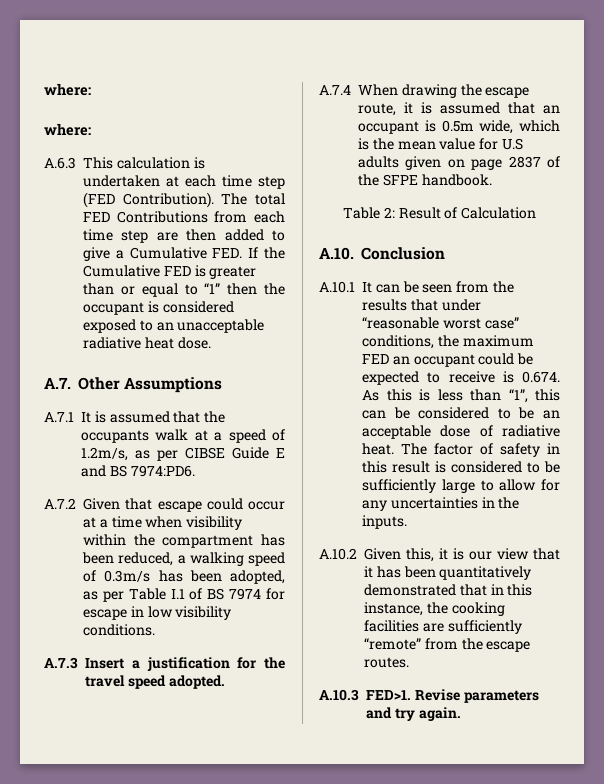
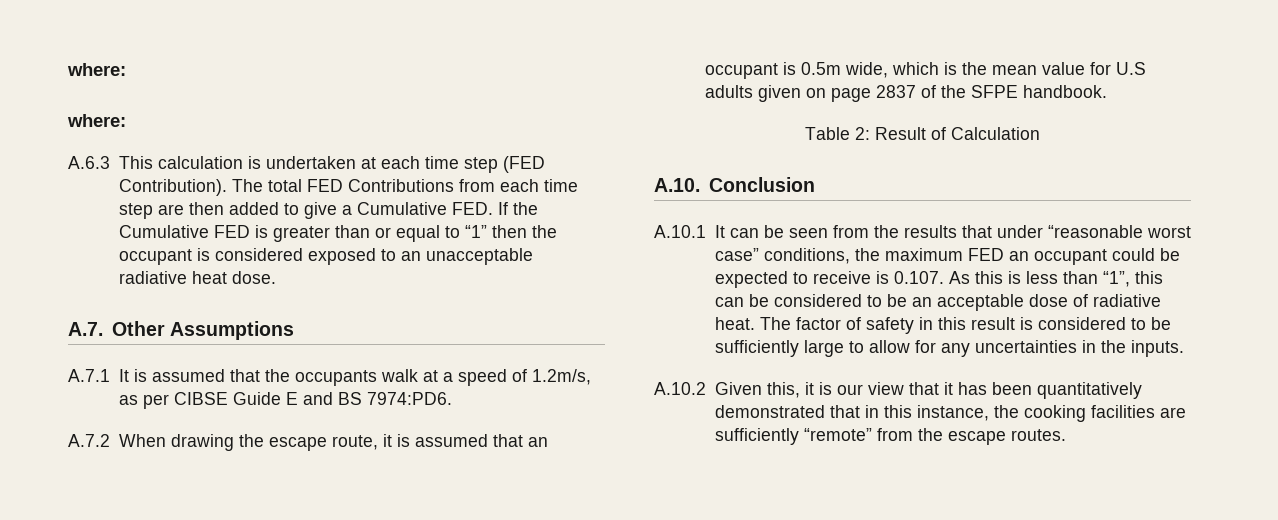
[83,498,285,512] [83,516,243,530] [83,534,285,548] [82,552,285,566] [83,570,285,584] [83,588,285,602] [83,606,232,620] [83,624,155,636] [44,657,285,671] [85,675,225,689] [319,85,351,95] Given that escape could occur at a time when visibility within the compartment has been reduced, a walking speed of 0.3m/s has been adopted, as per Table I.1 of BS 7974 for escape in low visibility conditions. // A.7.3 Insert a justification for the travel speed adopted. // A.7.4 -> (110, 440) none
[522,371,560,383] 0.674. -> [893,271,944,284] 0.107.
[319,689,539,703] [366,707,461,721] // A.10.3 FED>1. Revise parameters and try again. -> (1066, 435) none

